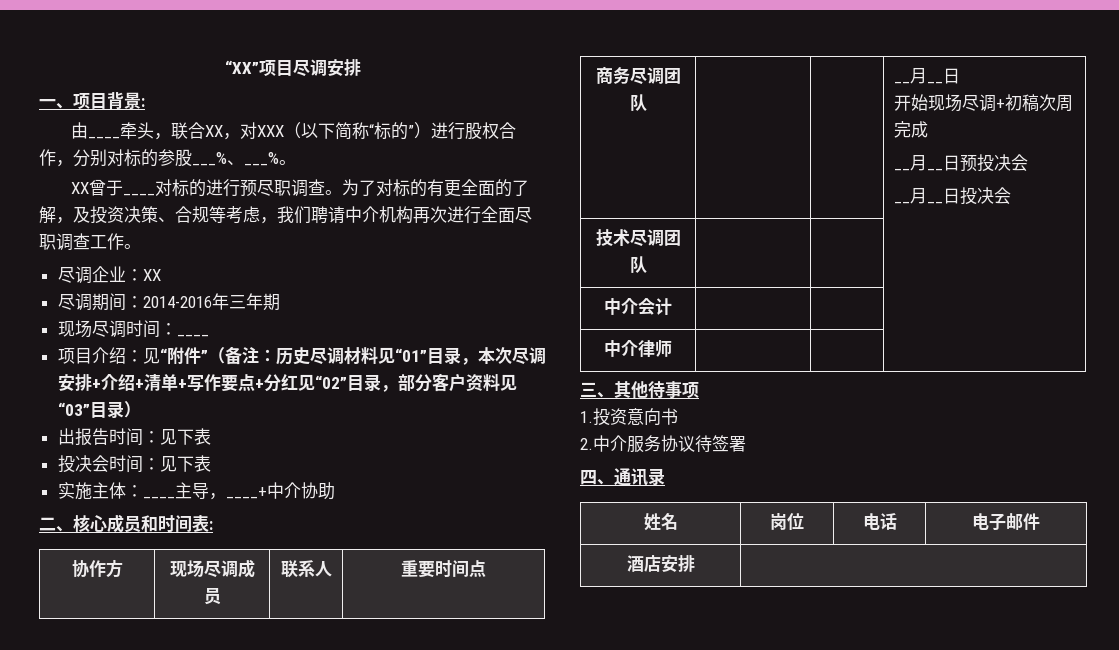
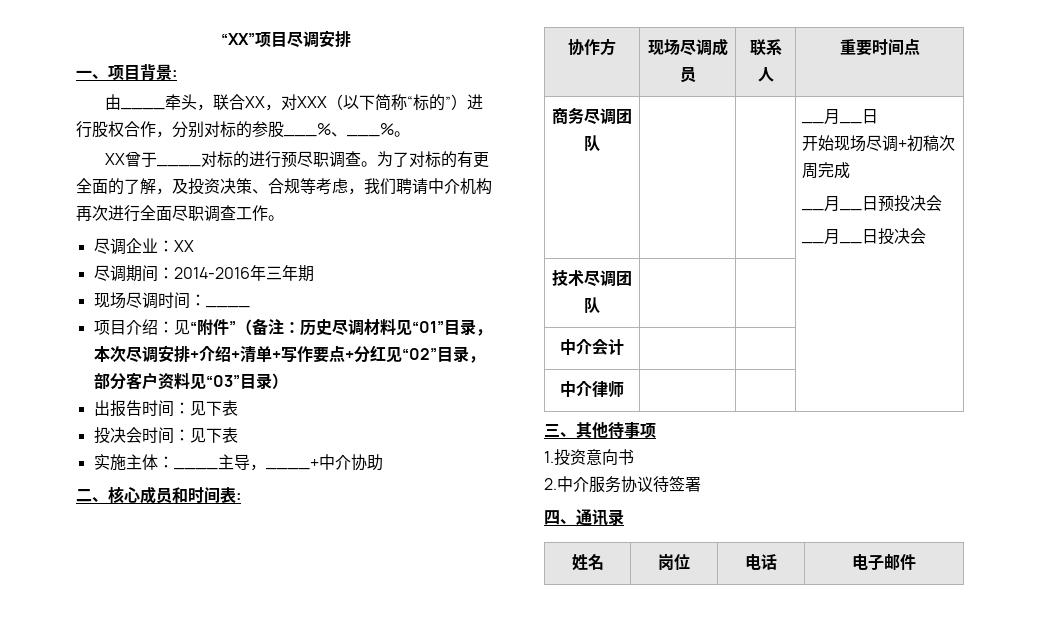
[626,555,695,572] // 酒店安排 | -> (916, 562) none

